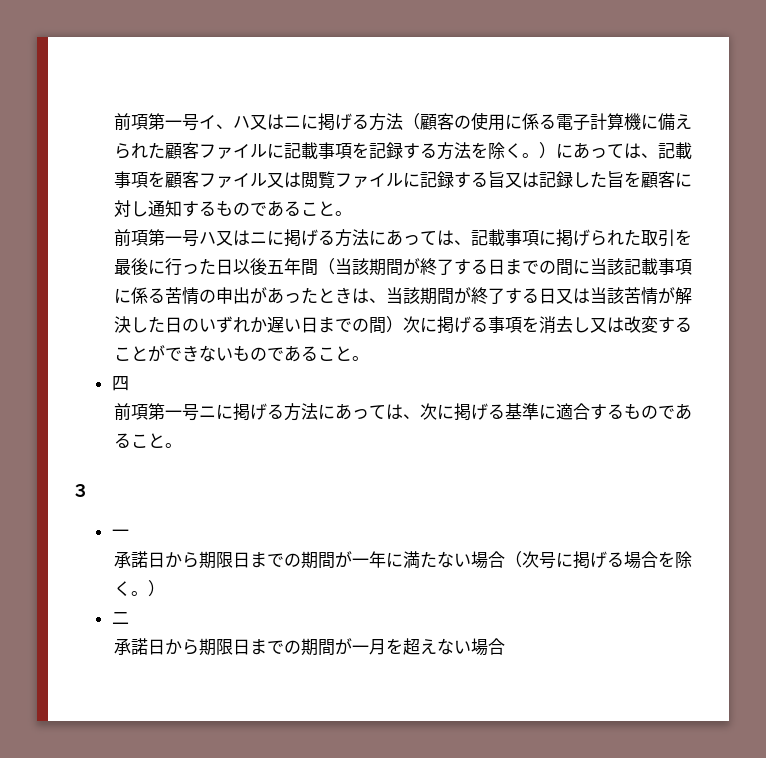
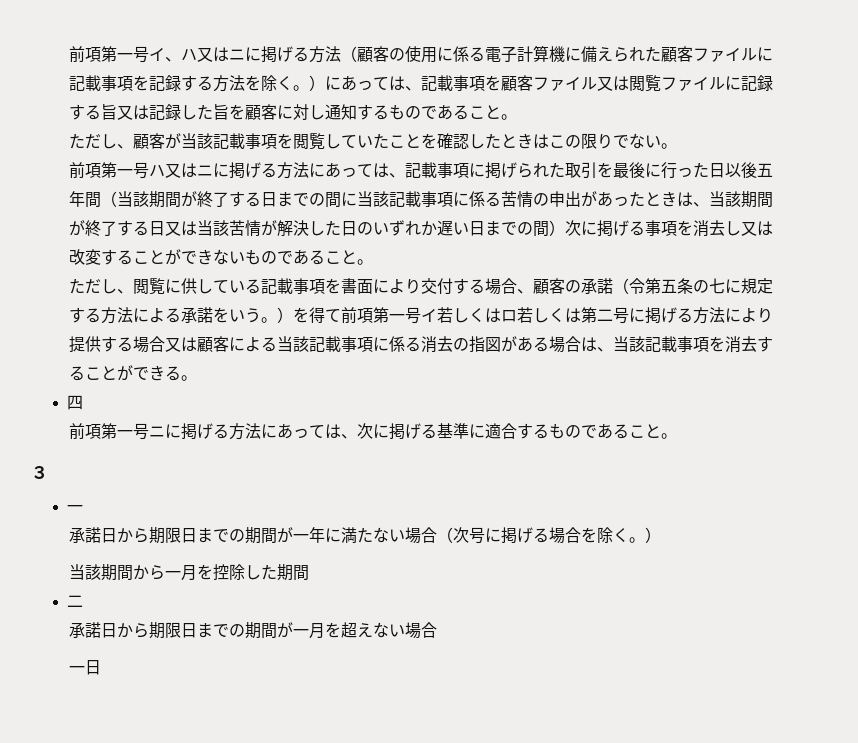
(352, 213) none -> [68,133,677,150] // ただし、顧客が当該記載事項を閲覧していたことを確認したときはこの限りでない。
(369, 358) none -> [68,278,773,295] [68,307,773,324] [68,336,773,353] [68,365,197,381] // ただし、閲覧に供している記載事項を書面により交付する場合、顧客の承諾（令第五条の七に規定する方法による承諾をいう。）を得て前項第一号イ若しくはロ若しくは第二号に掲げる方法により提供する場合又は顧客による当該記載事項に係る消去の指図がある場合は、当該記載事項を消去することができる。
(165, 588) none -> [68,564,309,581] // 当該期間から一月を控除した期間
(505, 646) none -> [68,660,101,675] // 一日

